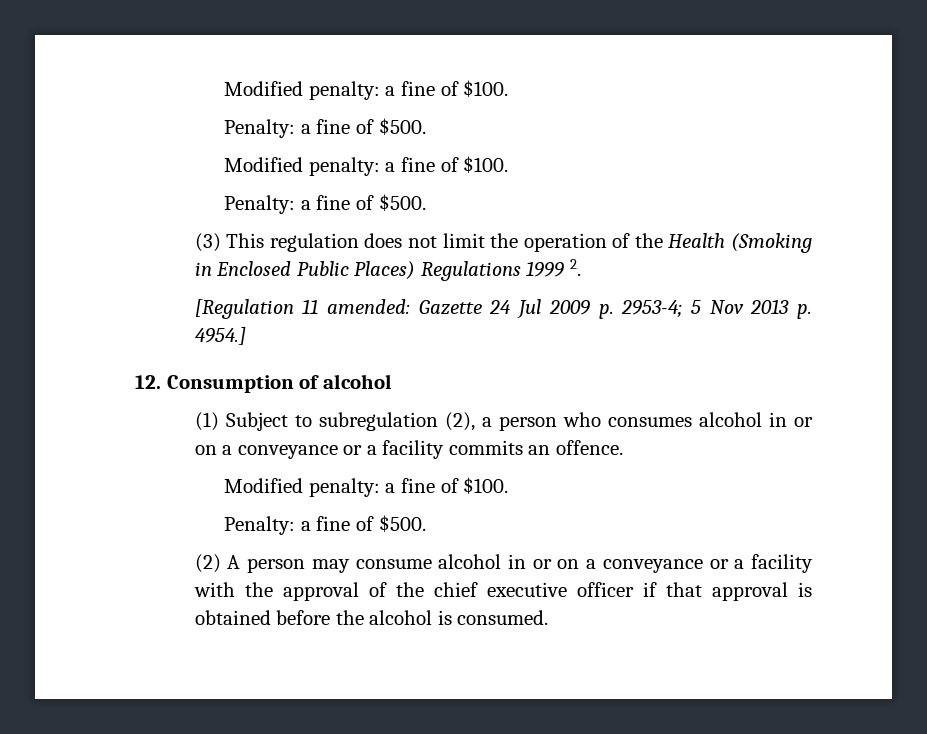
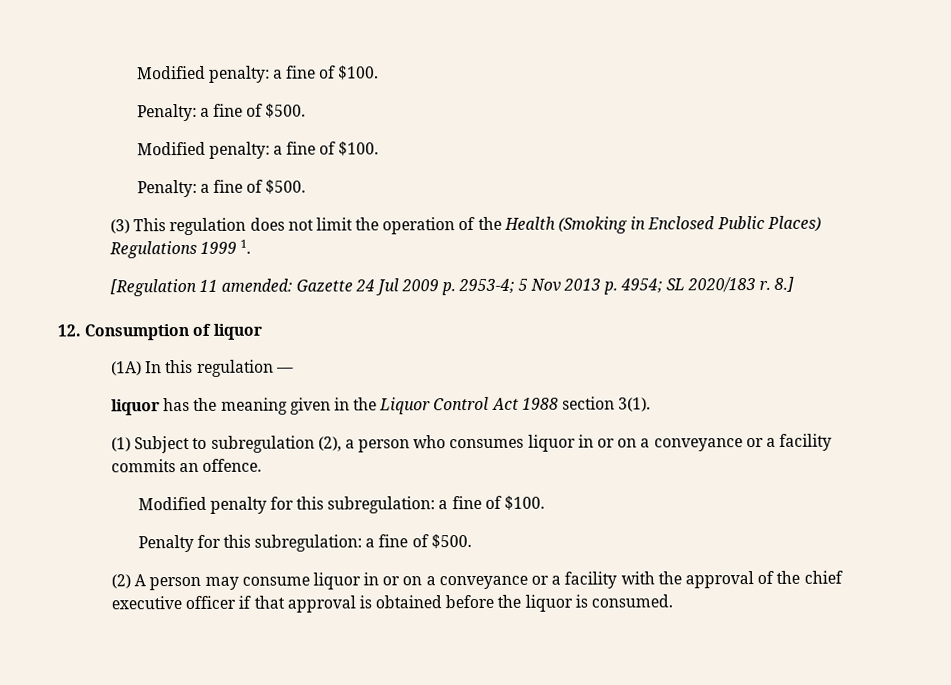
[569,259,581,276] 2. -> [240,239,252,254] 1.
[194,327,246,345] [135,374,392,393] 4954.] // 12. Consumption of alcohol -> [620,276,795,294] [57,323,262,341] [111,359,294,377] [111,396,652,416] 4954; SL 2020/183 r. 8.] // 12. Consumption of liquor // (1A) In this regulation — // liquor has the meaning given in the Liquor Control Act 1988 section 3(1).
[698,412,762,427] alcohol -> [527,434,576,452] liquor
[308,477,509,497] [224,516,296,535] penalty: a fine of $100. // Penalty: -> [209,495,545,514] [137,534,363,553] penalty for this subregulation: a fine of $100. // Penalty for this subregulation:
[438,554,502,569] alcohol -> [312,572,361,590] liquor
[369,610,433,625] alcohol -> [524,594,573,612] liquor

